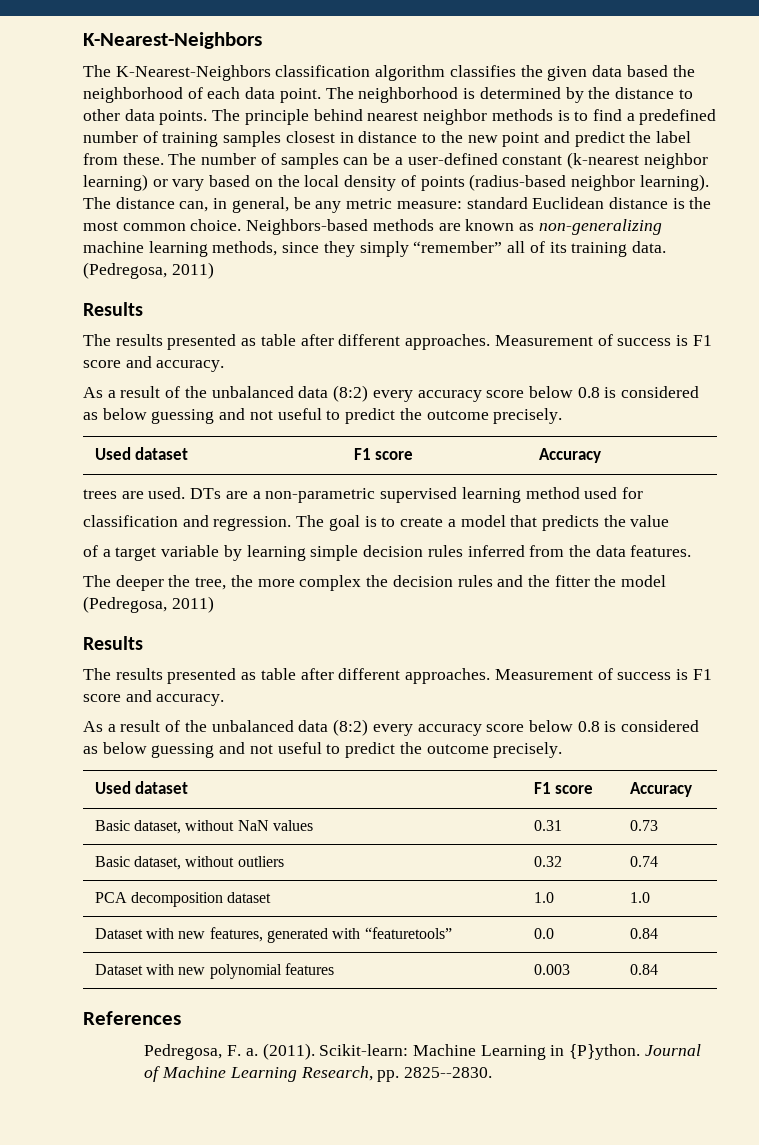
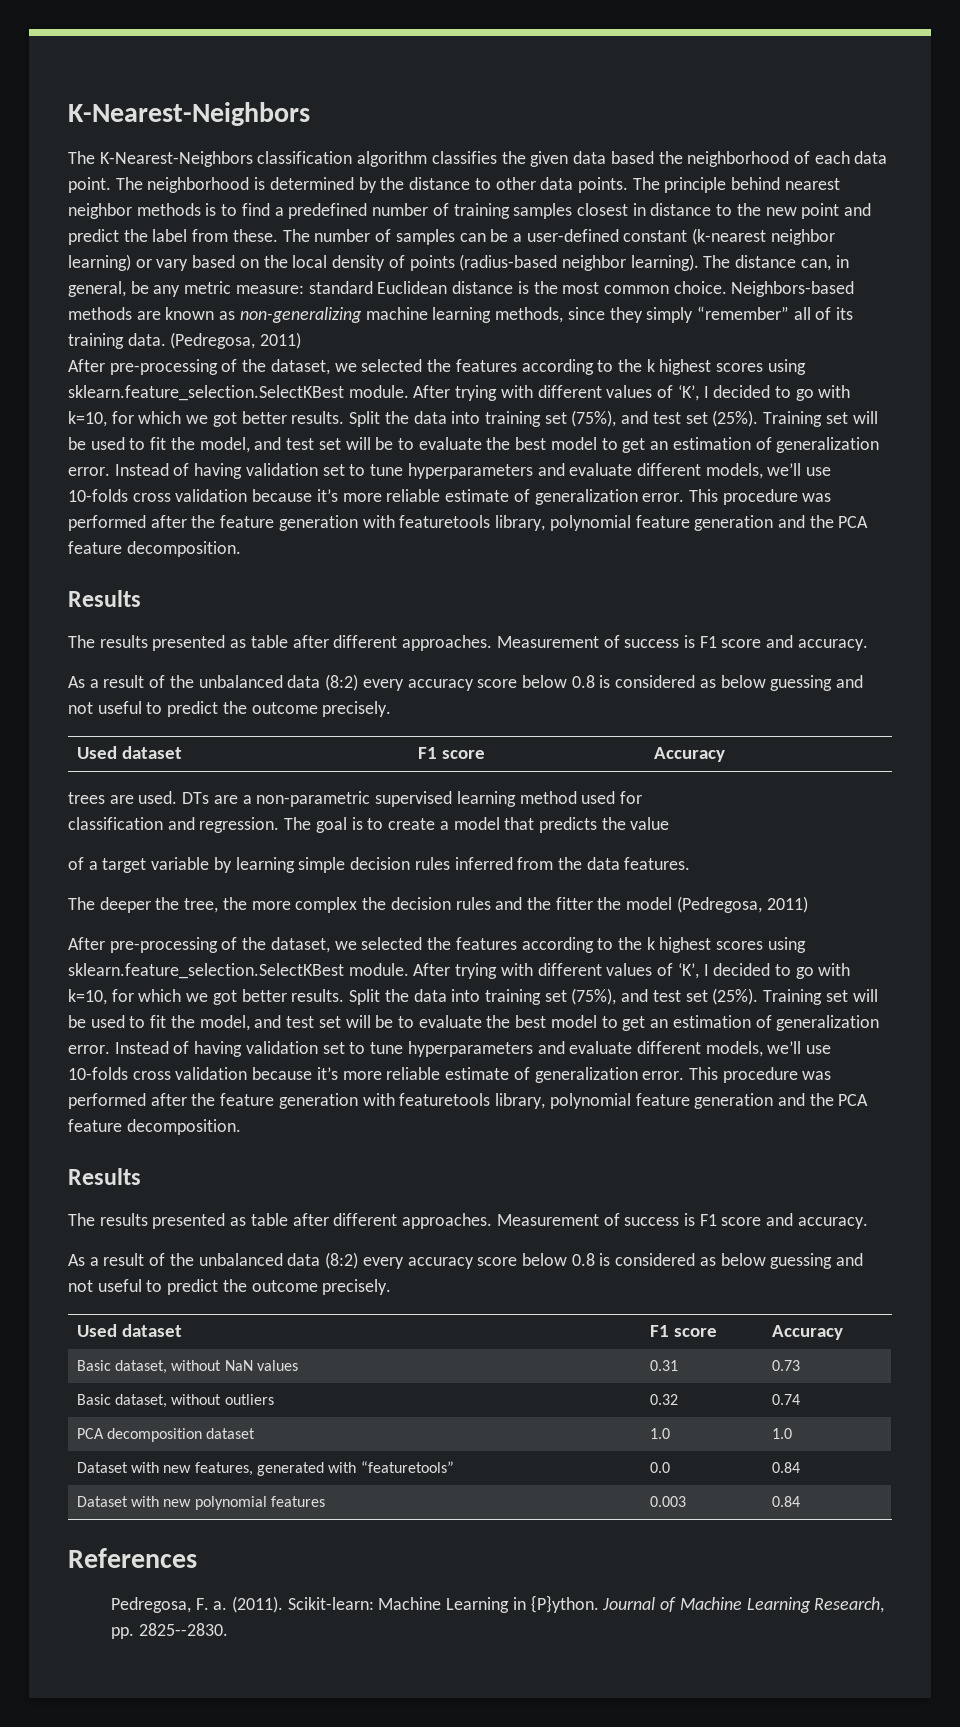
(214, 270) none -> [68,359,806,375] [68,385,851,401] [68,410,878,427] [68,437,880,453] [68,463,832,479] [68,489,832,505] [68,515,869,531] [68,541,241,557] // After pre-processing of the dataset, we selected the features according to the k highest scores using sklearn.feature_selection.SelectKBest module. After trying with different values of ‘K’, I decided to go with k=10, for which we got better results. Split the data into training set (75%), and test set (25%). Training set will be used to fit the model, and test set will be to evaluate the best model to get an estimation of generalization error. Instead of having validation set to tune hyperparameters and evaluate different models, we’ll use 10-folds cross validation because it’s more reliable estimate of generalization error. This procedure was performed after the feature generation with featuretools library, polynomial feature generation and the PCA feature decomposition.
(214, 604) none -> [68,937,806,953] [68,963,851,979] [68,988,878,1005] [68,1015,880,1031] [68,1041,832,1057] [68,1067,832,1083] [68,1093,869,1109] [68,1119,241,1135] // After pre-processing of the dataset, we selected the features according to the k highest scores using sklearn.feature_selection.SelectKBest module. After trying with different values of ‘K’, I decided to go with k=10, for which we got better results. Split the data into training set (75%), and test set (25%). Training set will be used to fit the model, and test set will be to evaluate the best model to get an estimation of generalization error. Instead of having validation set to tune hyperparameters and evaluate different models, we’ll use 10-folds cross validation because it’s more reliable estimate of generalization error. This procedure was performed after the feature generation with featuretools library, polynomial feature generation and the PCA feature decomposition.

